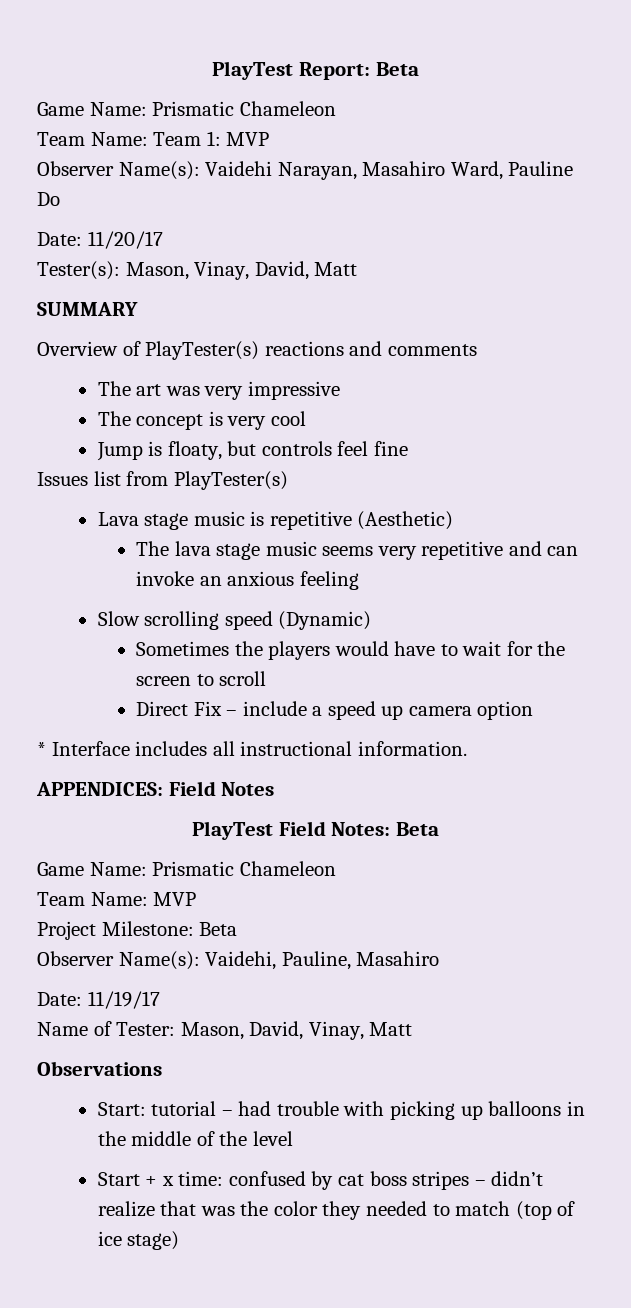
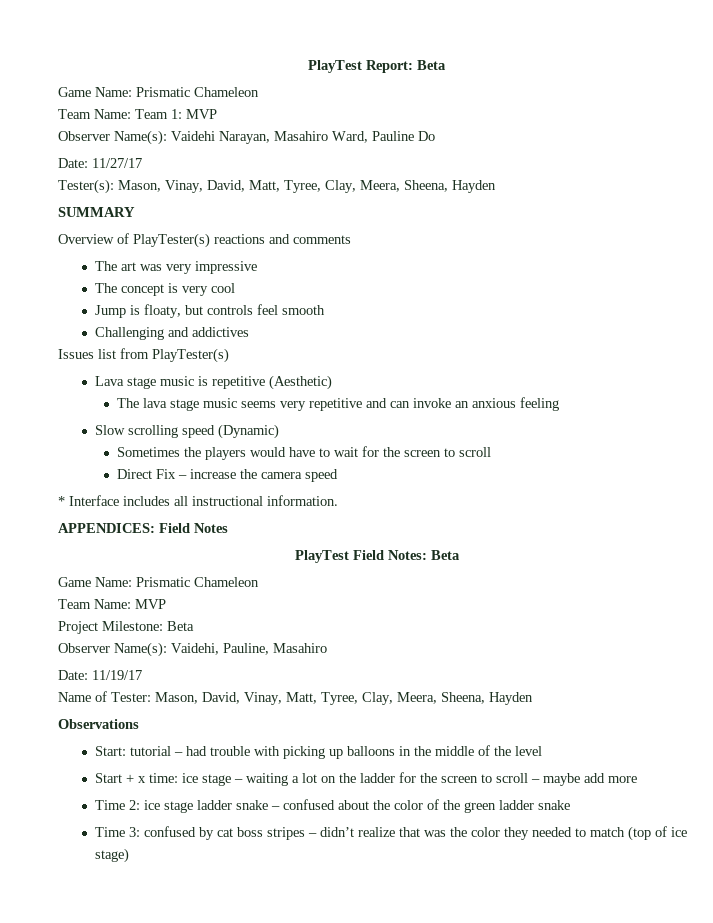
[87,231,163,249] 11/20/17 -> [92,158,142,168] 11/27/17
[314,262,358,276] Matt -> [249,180,496,193] Matt, Tyree, Clay, Meera, Sheena, Hayden
[373,441,408,456] fine -> [282,305,326,315] [95,327,250,340] smooth // Challenging and addictives
[242,701,534,720] include a speed up camera option -> [189,469,338,482] increase the camera speed
[369,1022,413,1036] Matt -> [286,692,533,705] Matt, Tyree, Clay, Meera, Sheena, Hayden
(224, 1178) none -> [182,772,638,786] [95,799,571,813] [95,827,141,837] ice stage – waiting a lot on the ladder for the screen to scroll – maybe add more // Time 2: ice stage ladder snake – confused about the color of the green ladder snake // Time 3:

